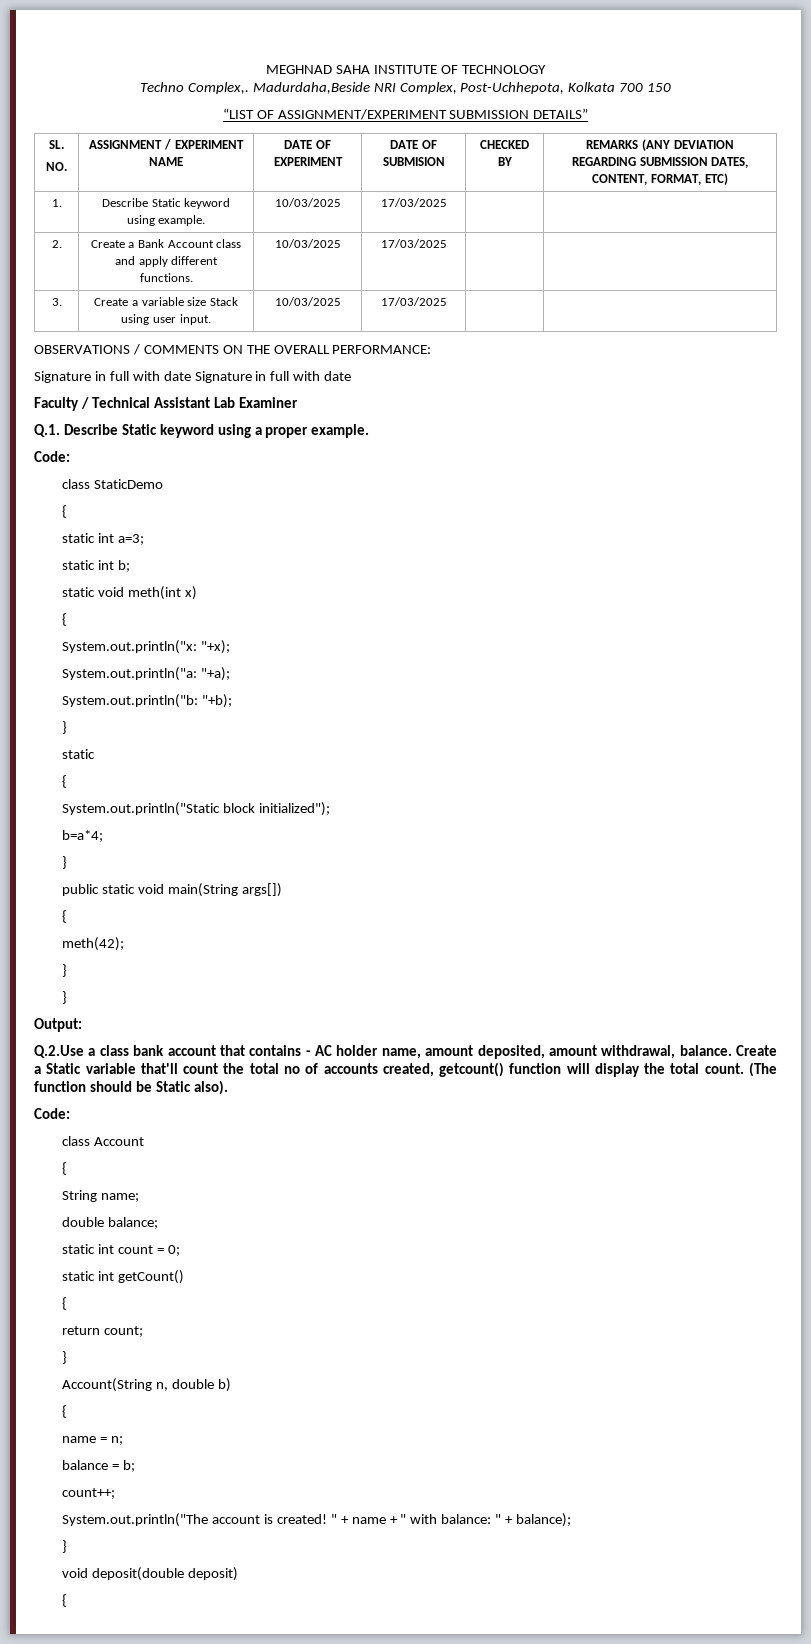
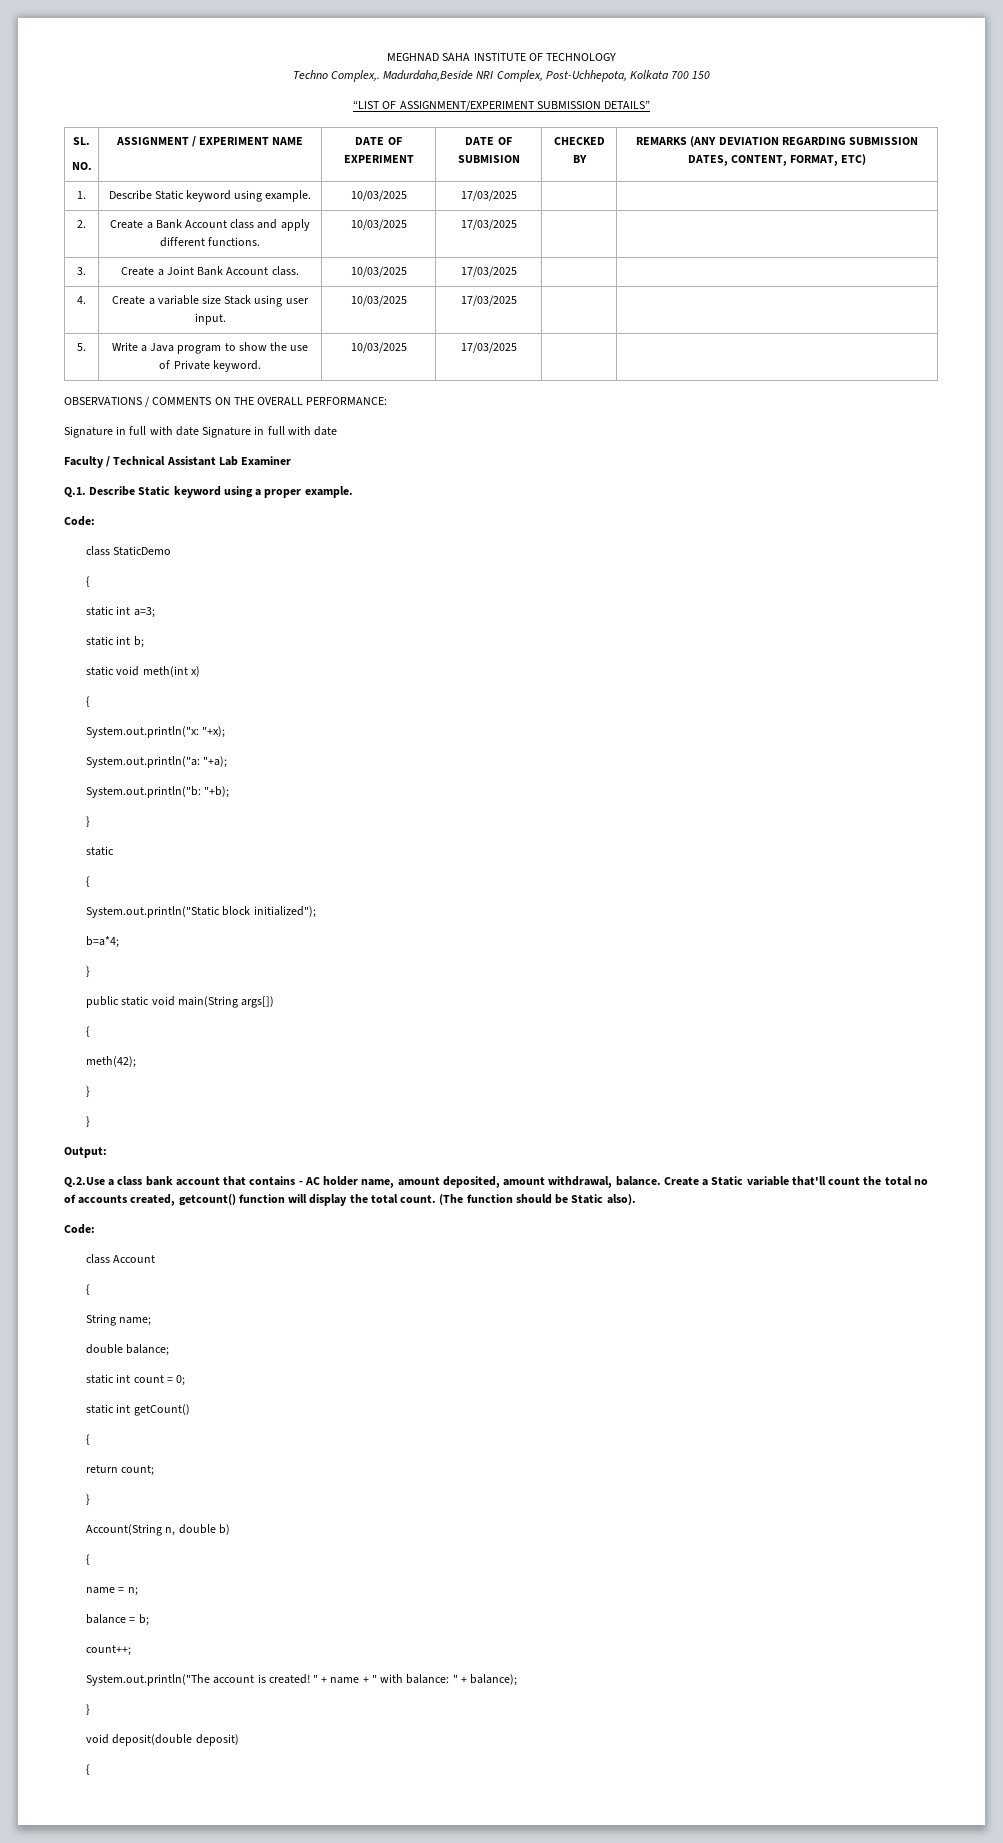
(62, 302) none -> [121,266,299,276] [350,266,407,277] [460,266,517,277] [77,296,86,304] | Create a Joint Bank Account class. | 10/03/2025 | 17/03/2025 | | // 4.
(447, 301) none -> [77,343,86,351] [111,342,309,354] [159,360,261,372] [350,342,407,353] [460,342,517,353] // 5. | Write a Java program to show the use of Private keyword. | 10/03/2025 | 17/03/2025 | |

